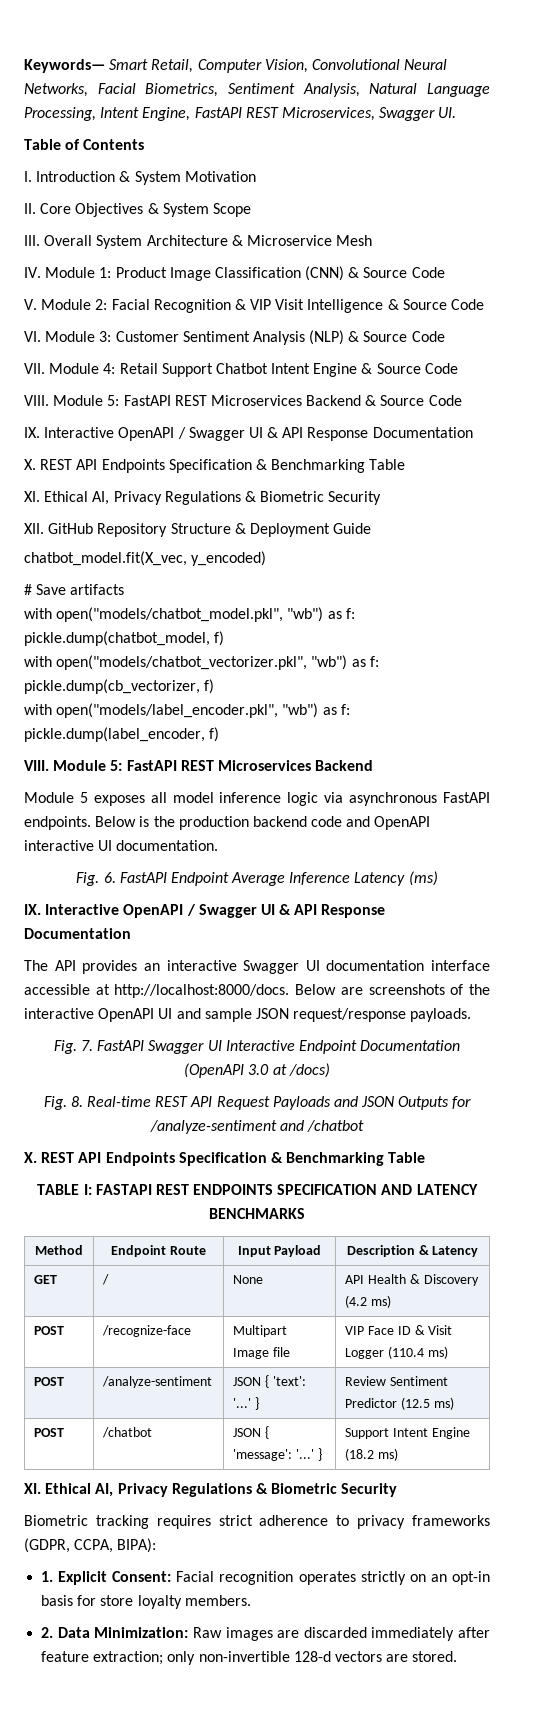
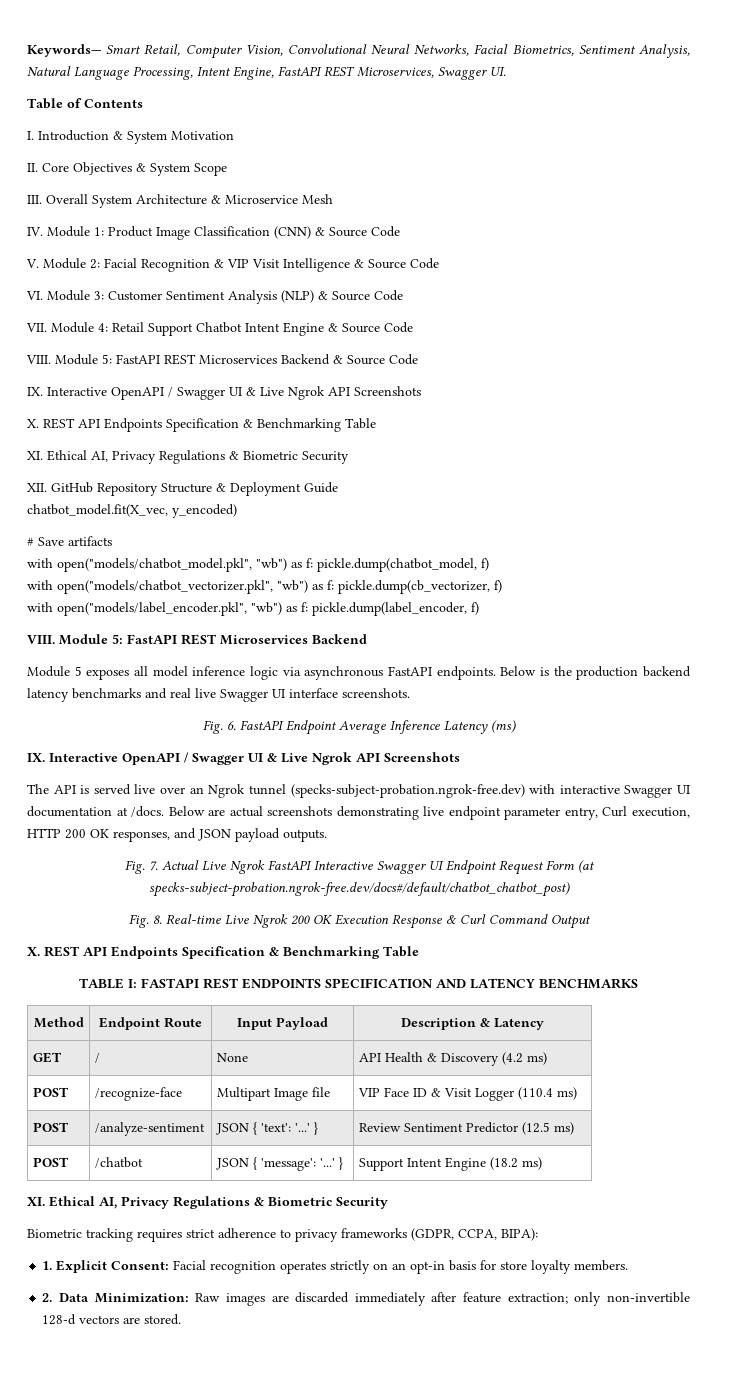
[282,427,473,441] API Response Documentation -> [260,386,421,400] Live Ngrok API Screenshots
[311,816,431,830] [24,840,219,851] code and OpenAPI interactive UI documentation. -> [27,688,410,702] latency benchmarks and real live Swagger UI interface screenshots.
[294,904,386,918] [24,928,131,939] [24,960,490,974] [24,984,491,998] [24,1008,472,1022] [53,1040,461,1054] [184,1063,330,1078] [43,1096,472,1110] [149,1120,365,1134] API Response Documentation // The API provides an interactive Swagger UI documentation interface accessible at http://localhost:8000/docs. Below are screenshots of the interactive OpenAPI UI and sample JSON request/response payloads. // Fig. 7. FastAPI Swagger UI Interactive Endpoint Documentation (OpenAPI 3.0 at /docs) // Fig. 8. Real-time REST API Request Payloads and JSON Outputs for /analyze-sentiment and /chatbot -> [281,752,460,765] [27,784,691,798] [27,806,691,820] [27,828,327,842] [124,860,595,875] [148,882,570,897] [128,914,591,929] Live Ngrok API Screenshots // The API is served live over an Ngrok tunnel (specks-subject-probation.ngrok-free.dev) with interactive Swagger UI documentation at /docs. Below are actual screenshots demonstrating live endpoint parameter entry, Curl execution, HTTP 200 OK responses, and JSON payload outputs. // Fig. 7. Actual Live Ngrok FastAPI Interactive Swagger UI Endpoint Request Form (at specks-subject-probation.ngrok-free.dev/docs#/default/chatbot_chatbot_post) // Fig. 8. Real-time Live Ngrok 200 OK Execution Response & Curl Command Output

